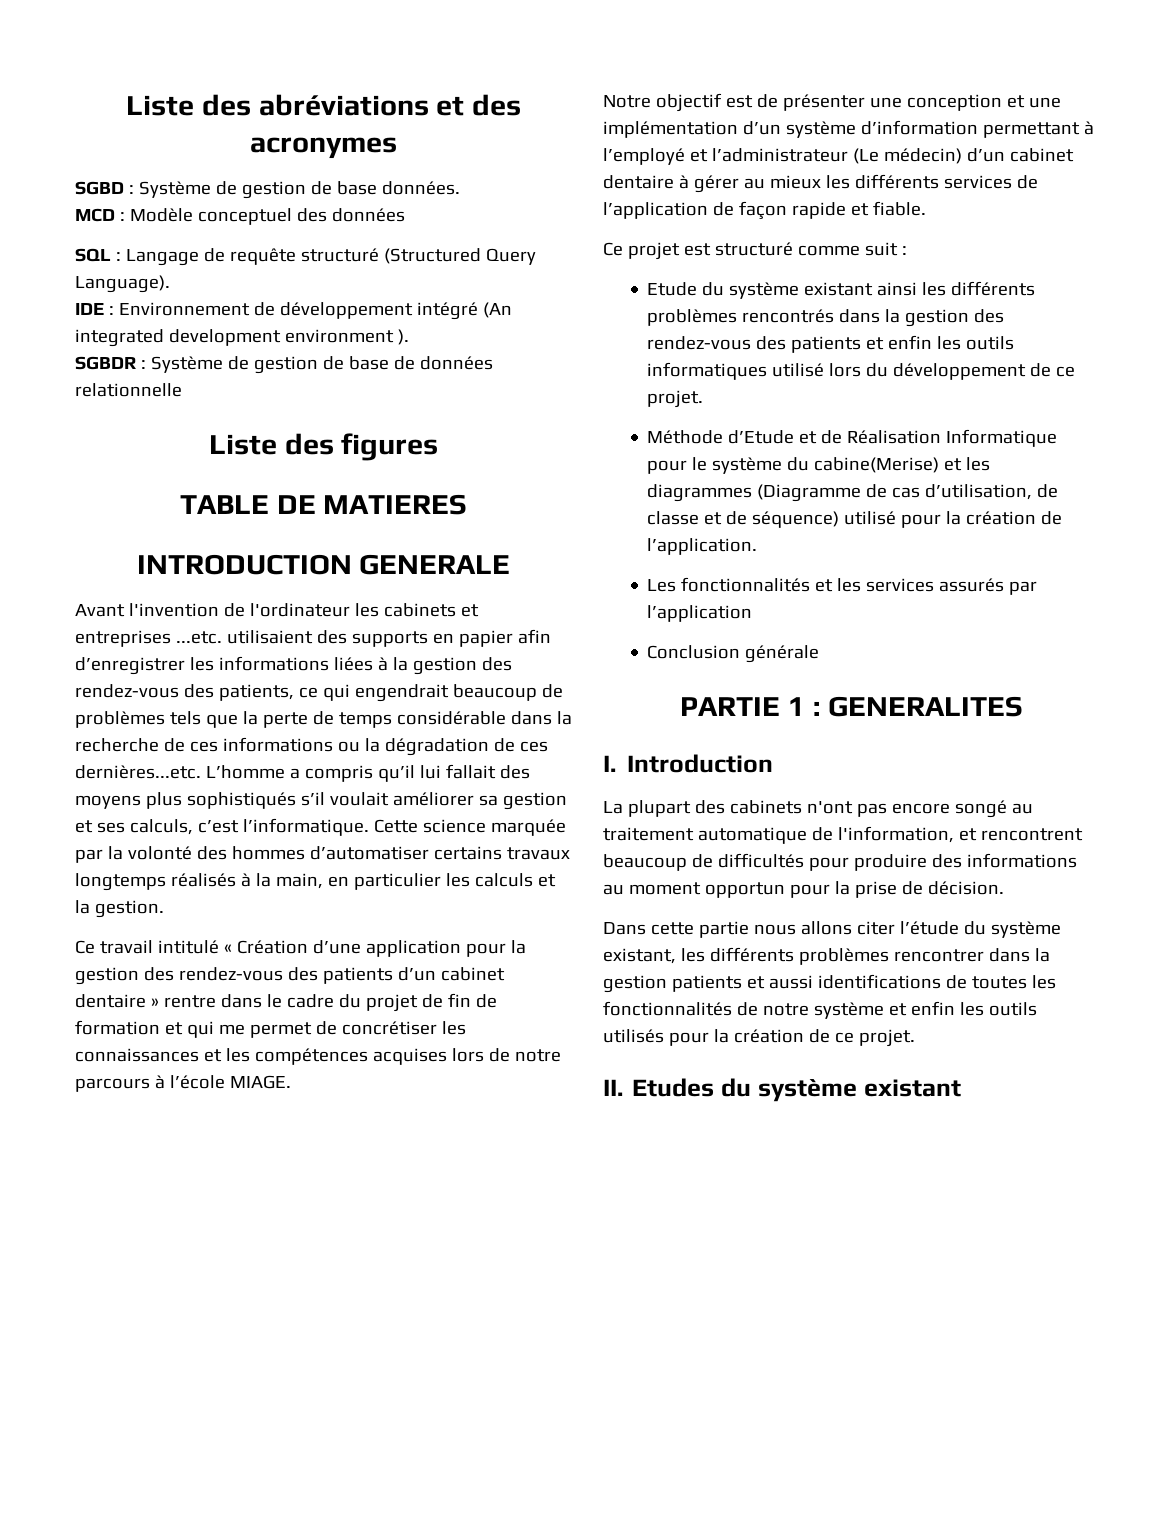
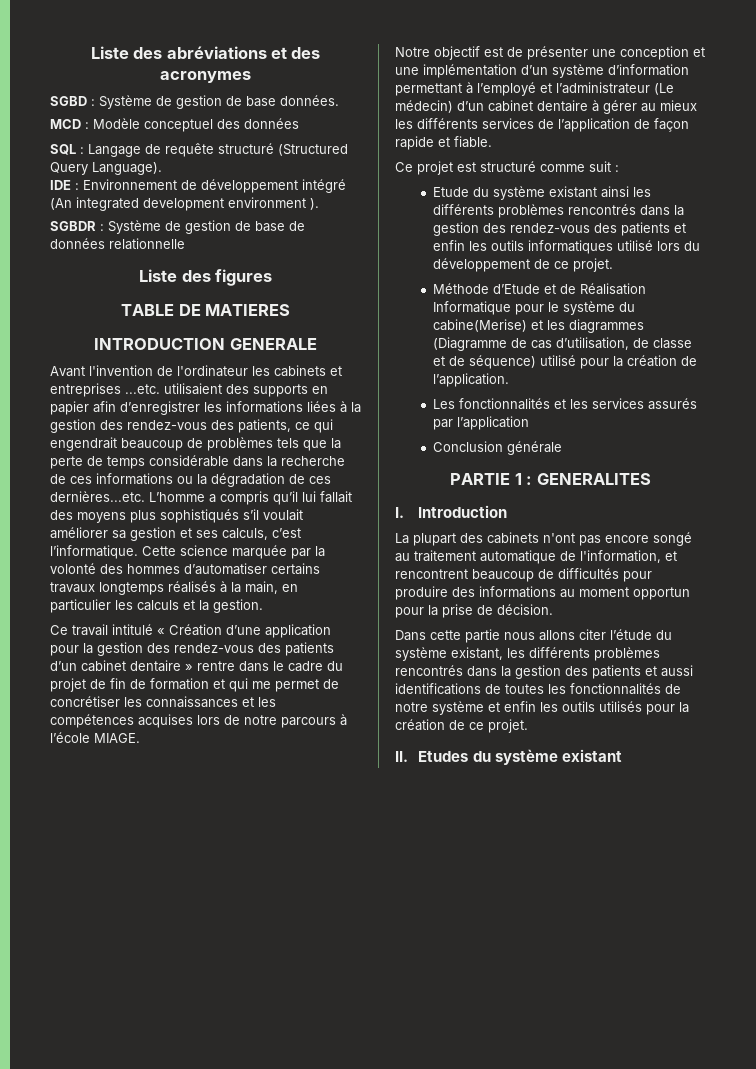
[893,948,1050,962] [603,975,667,993] rencontrer dans la gestion -> [395,665,588,679] rencontrés dans la gestion des

